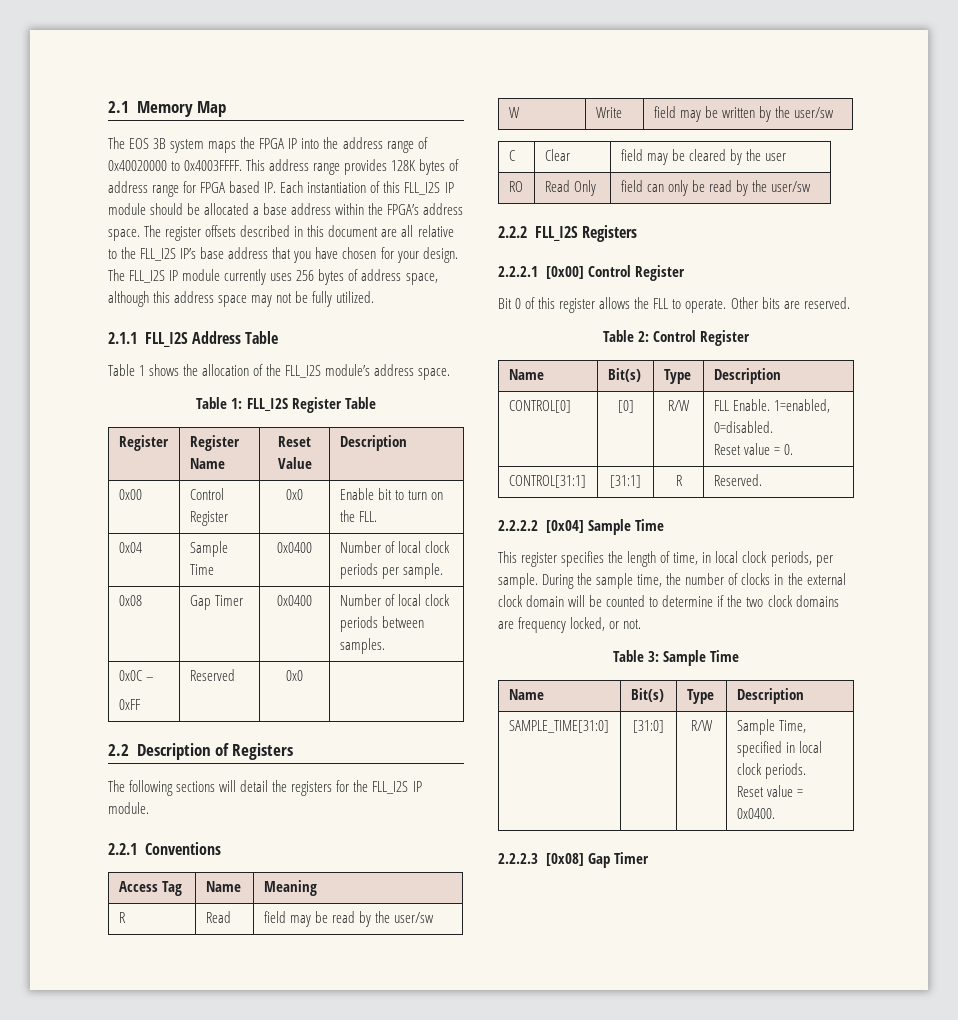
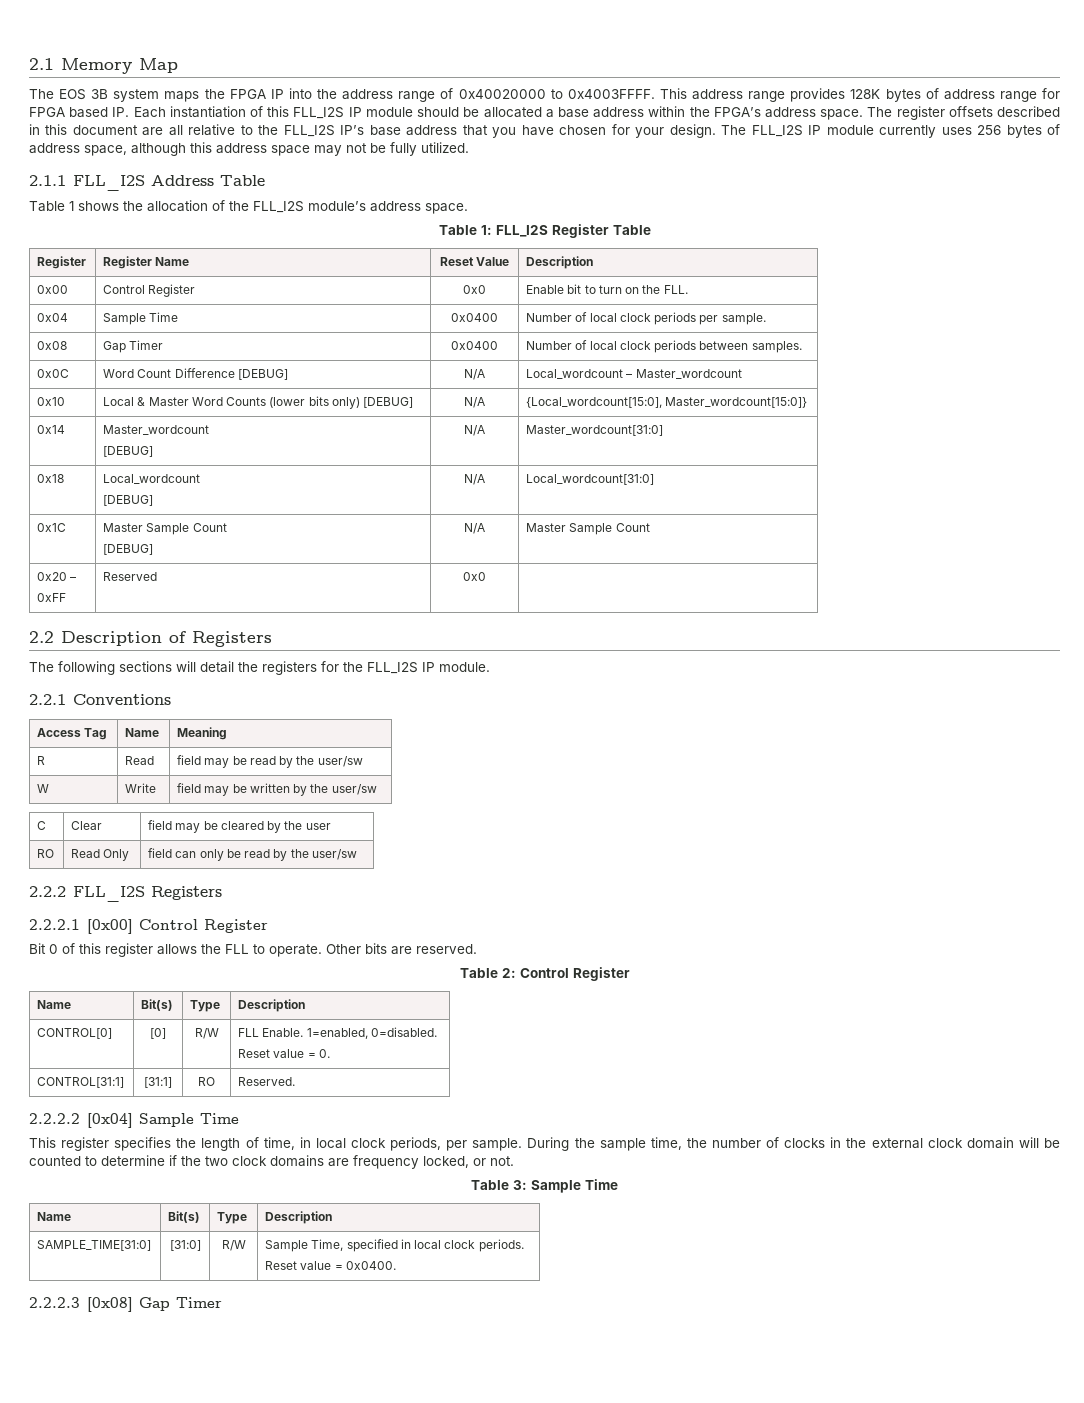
(142, 675) none -> [103,368,288,380] [464,369,485,380] [526,369,742,379] [37,397,66,406] [103,396,414,409] [464,397,485,408] [526,397,808,408] [37,425,66,434] [103,425,210,435] [103,446,154,457] [464,425,485,436] [526,425,664,436] [37,474,65,483] [103,474,201,484] [103,495,154,506] [464,474,485,485] [526,474,655,485] [37,523,67,532] [103,523,227,535] [103,544,154,555] [464,523,485,534] [526,523,650,535] [37,572,68,581] | Word Count Difference [DEBUG] | N/A | Local_wordcount – Master_wordcount // 0x10 | Local & Master Word Counts (lower bits only) [DEBUG] | N/A | {Local_wordcount[15:0], Master_wordcount[15:0]} // 0x14 | Master_wordcount // [DEBUG] | N/A | Master_wordcount[31:0] // 0x18 | Local_wordcount // [DEBUG] | N/A | Local_wordcount[31:0] // 0x1C | Master Sample Count // [DEBUG] | N/A | Master Sample Count // 0x20
[675,475,683,486] R -> [198,1077,215,1086] RO

